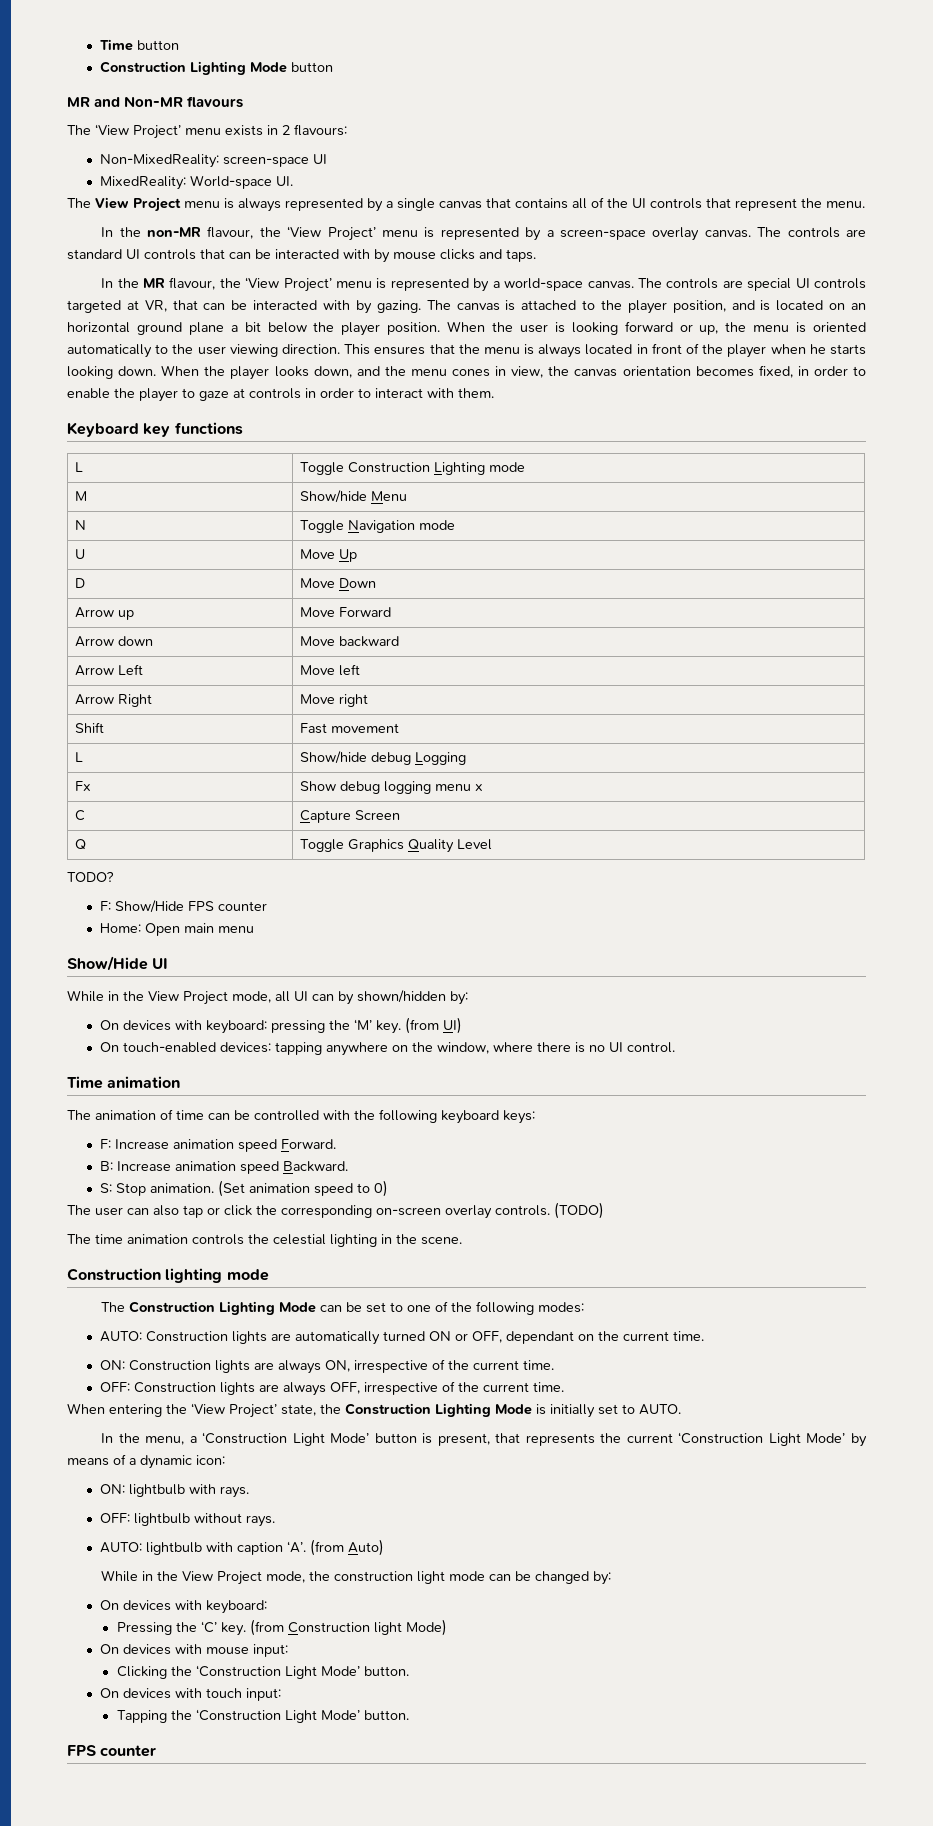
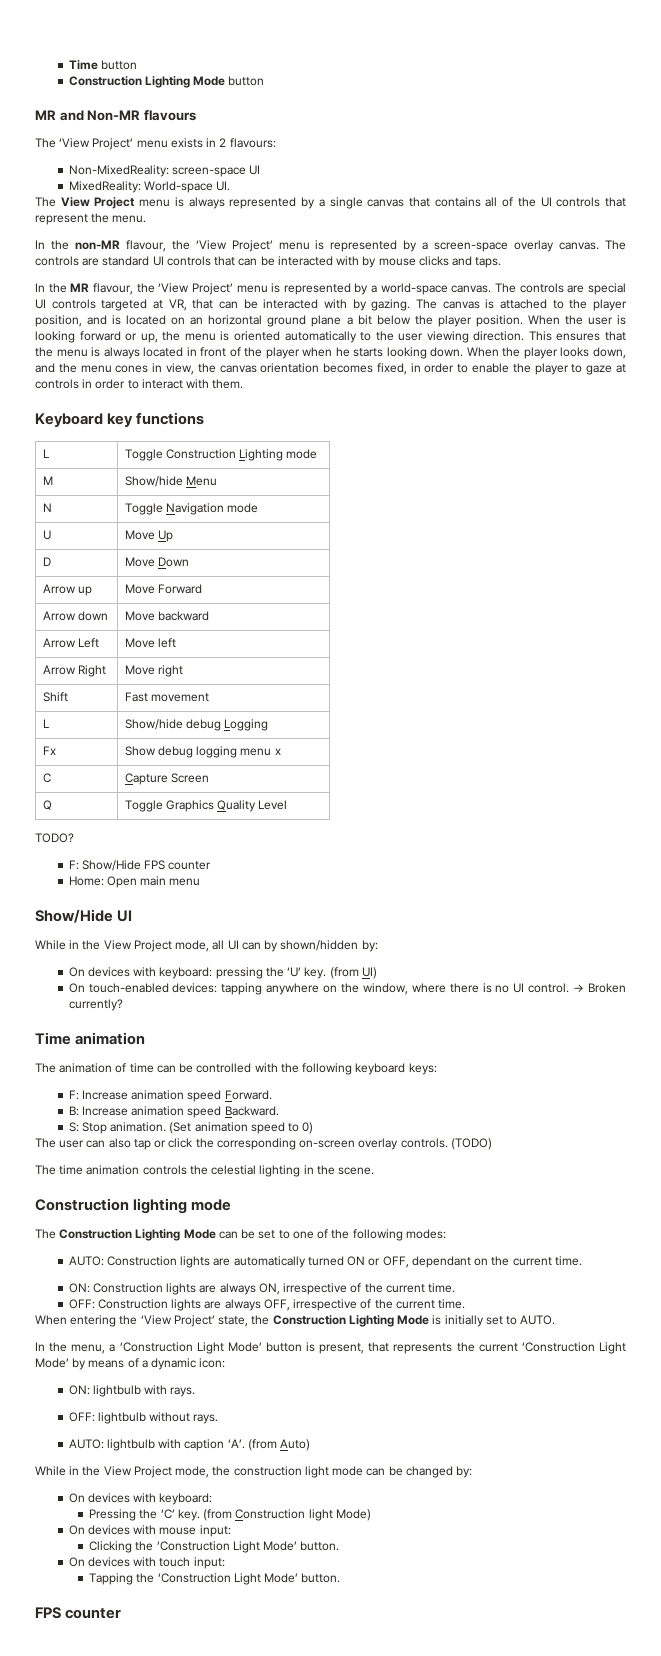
[353,1019,372,1030] ‘M’ -> [287,967,302,977] ‘U’
(675, 1047) none -> [573,983,626,993] [68,999,123,1011] → Broken currently?

